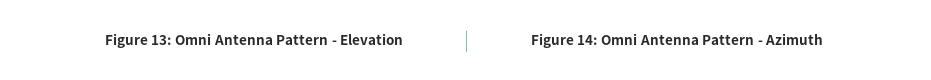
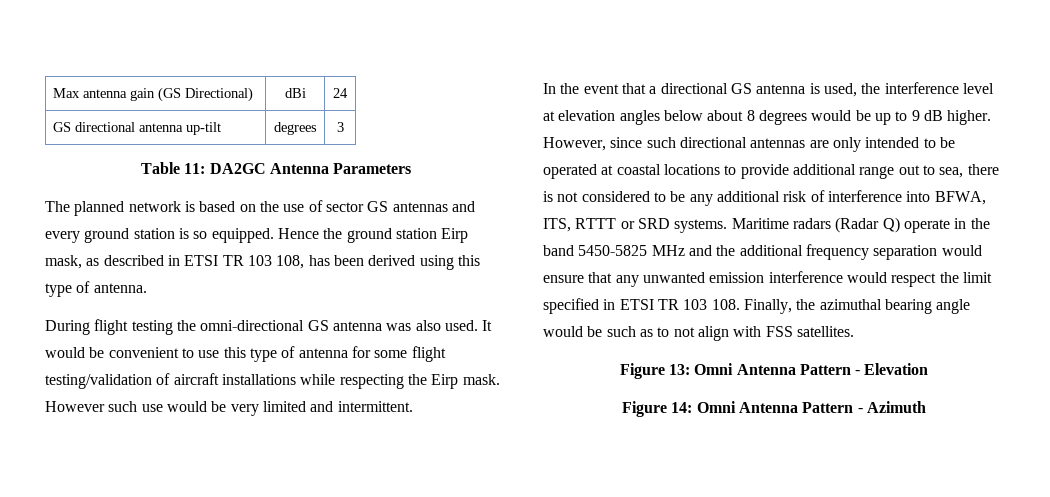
(104, 40) none -> [52,87,253,102] [284,88,306,98] [333,88,348,98] [52,122,221,135] [273,122,317,135] [336,122,344,132] [140,162,412,174] [45,200,475,216] [45,228,469,243] [45,255,480,270] [45,281,147,297] [45,319,493,335] [45,346,446,362] [45,373,500,389] [45,401,413,416] [543,82,994,97] [543,110,992,125] [543,137,955,152] [543,164,999,179] [543,190,986,206] [543,217,990,233] [543,244,982,260] [543,271,992,287] [543,298,971,314] [543,326,854,341] Max antenna gain (GS Directional) | dBi | 24 // GS directional antenna up-tilt | degrees | 3 // Table 11: DA2GC Antenna Parameters // The planned network is based on the use of sector GS antennas and every ground station is so equipped. Hence the ground station Eirp mask, as described in ETSI TR 103 108, has been derived using this type of antenna. // During flight testing the omni-directional GS antenna was also used. It would be convenient to use this type of antenna for some flight testing/validation of aircraft installations while respecting the Eirp mask. However such use would be very limited and intermittent. // In the event that a directional GS antenna is used, the interference level at elevation angles below about 8 degrees would be up to 9 dB higher. However, since such directional antennas are only intended to be operated at coastal locations to provide additional range out to sea, there is not considered to be any additional risk of interference into BFWA, ITS, RTTT or SRD systems. Maritime radars (Radar Q) operate in the band 5450-5825 MHz and the additional frequency separation would ensure that any unwanted emission interference would respect the limit specified in ETSI TR 103 108. Finally, the azimuthal bearing angle would be such as to not align with FSS satellites. //

